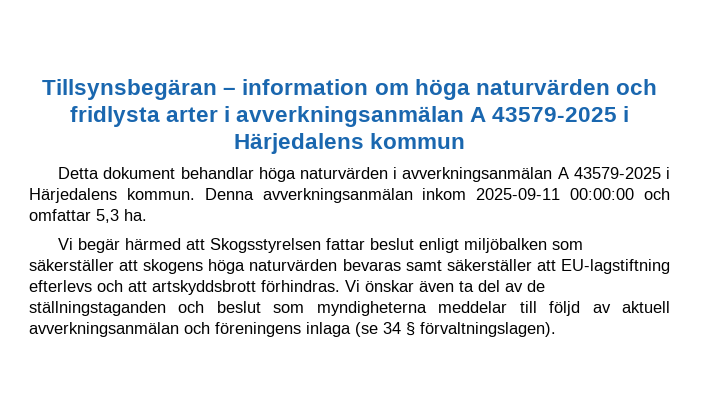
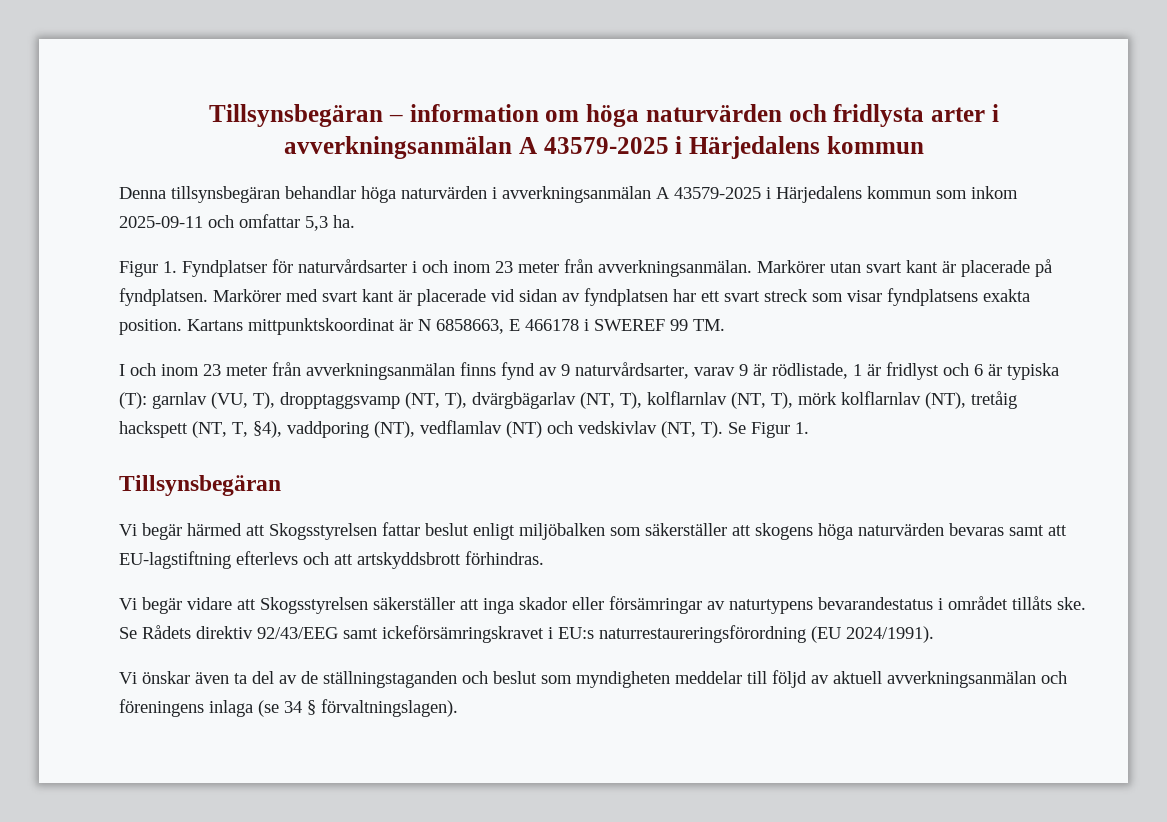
[58,167,176,179] Detta dokument -> [119,186,280,203] Denna tillsynsbegäran
[126,188,413,203] kommun. Denna avverkningsanmälan -> [867,186,967,199] kommun som
[570,188,635,200] 00:00:00 -> (203, 222) none
(147, 215) none -> [119,259,1052,277] [119,288,1030,306] [119,318,725,335] [119,362,1059,380] [119,391,1017,409] [119,420,809,438] [119,475,281,496] // Figur 1. Fyndplatser för naturvårdsarter i och inom 23 meter från avverkningsanmälan. Markörer utan svart kant är placerade på fyndplatsen. Markörer med svart kant är placerade vid sidan av fyndplatsen har ett svart streck som visar fyndplatsens exakta position. Kartans mittpunktskoordinat är N 6858663, E 466178 i SWEREF 99 TM. // I och inom 23 meter från avverkningsanmälan finns fynd av 9 naturvårdsarter, varav 9 är rödlistade, 1 är fridlyst och 6 är typiska (T): garnlav (VU, T), dropptaggsvamp (NT, T), dvärgbägarlav (NT, T), kolflarnlav (NT, T), mörk kolflarnlav (NT), tretåig hackspett (NT, T, §4), vaddporing (NT), vedflamlav (NT) och vedskivlav (NT, T). Se Figur 1. // Tillsynsbegäran
[446,259,532,271] säkerställer -> (1044, 530) none
(340, 286) none -> [119,596,1086,614] [119,625,934,643] // Vi begär vidare att Skogsstyrelsen säkerställer att inga skador eller försämringar av naturtypens bevarandestatus i området tillåts ske. Se Rådets direktiv 92/43/EEG samt ickeförsämringskravet i EU:s naturrestaureringsförordning (EU 2024/1991). //
[316,301,427,316] myndigheterna -> [576,671,670,688] myndigheten

